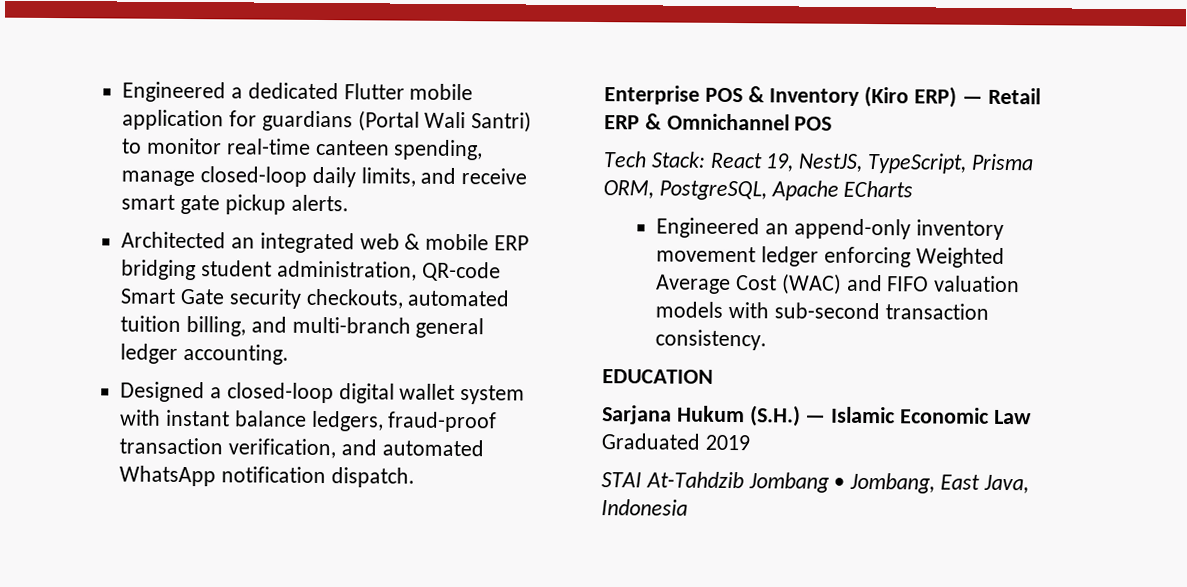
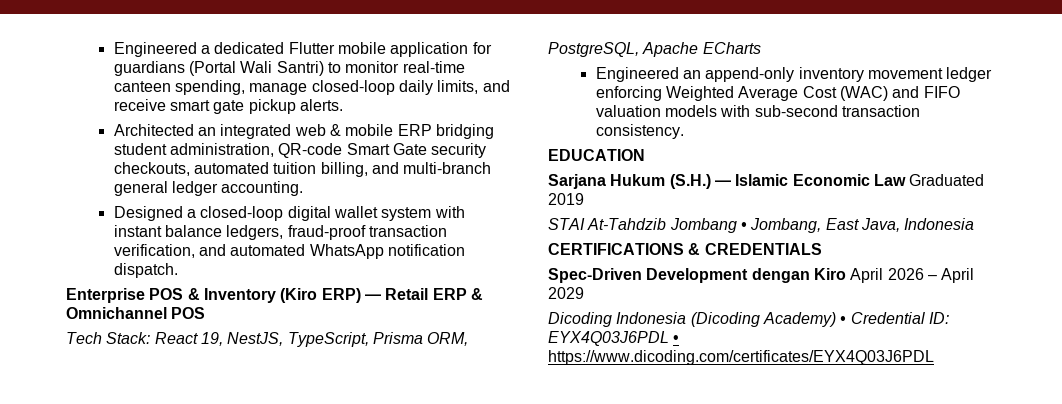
(688, 507) none -> [548,243,822,255] [548,268,975,283] [548,287,584,299] [548,312,949,327] [548,331,680,346] [548,350,934,365] // CERTIFICATIONS & CREDENTIALS // Spec-Driven Development dengan Kiro April 2026 – April 2029 // Dicoding Indonesia (Dicoding Academy) • Credential ID: EYX4Q03J6PDL • https://www.dicoding.com/certificates/EYX4Q03J6PDL

